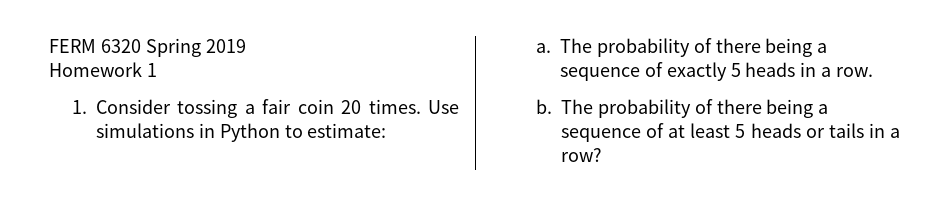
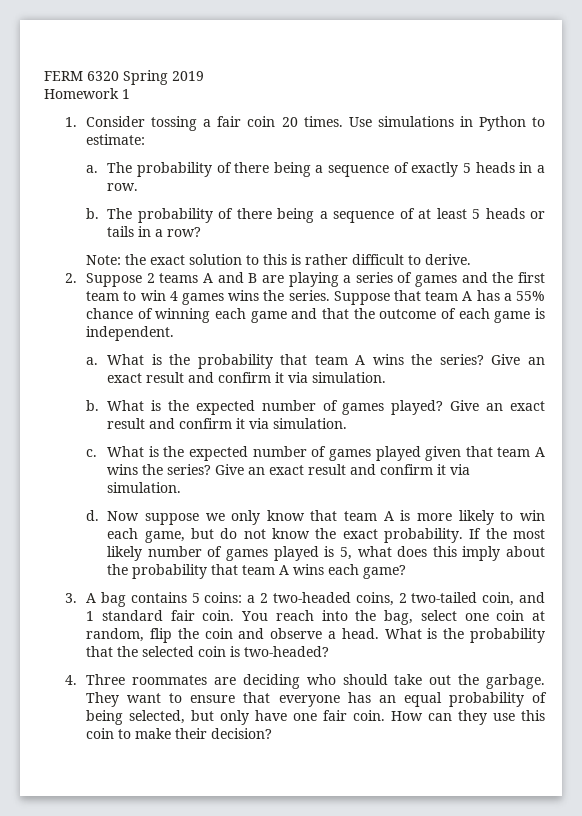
(603, 155) none -> [86,254,472,265] [65,272,545,287] [86,290,546,305] [86,308,545,323] [86,326,175,341] [86,354,545,369] [107,372,387,383] [86,400,545,415] [107,418,348,429] [86,446,545,461] [107,464,471,475] [107,482,182,493] [86,510,546,525] [107,528,545,543] [107,546,545,561] [107,564,407,579] [65,592,545,607] [86,610,546,625] [86,628,545,643] [86,646,330,657] [65,674,545,689] [86,692,547,707] [86,710,546,725] [86,728,273,739] // Note: the exact solution to this is rather difficult to derive. // 2. Suppose 2 teams A and B are playing a series of games and the first team to win 4 games wins the series. Suppose that team A has a 55% chance of winning each game and that the outcome of each game is independent. // a. What is the probability that team A wins the series? Give an exact result and confirm it via simulation. // b. What is the expected number of games played? Give an exact result and confirm it via simulation. // c. What is the expected number of games played given that team A wins the series? Give an exact result and confirm it via simulation. // d. Now suppose we only know that team A is more likely to win each game, but do not know the exact probability. If the most likely number of games played is 5, what does this imply about the probability that team A wins each game? // 3. A bag contains 5 coins: a 2 two-headed coins, 2 two-tailed coin, and 1 standard fair coin. You reach into the bag, select one coin at random, flip the coin and observe a head. What is the probability that the selected coin is two-headed? // 4. Three roommates are deciding who should take out the garbage. They want to ensure that everyone has an equal probability of being selected, but only have one fair coin. How can they use this coin to make their decision?

